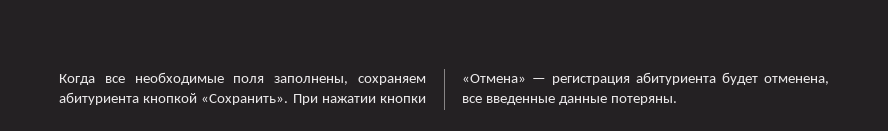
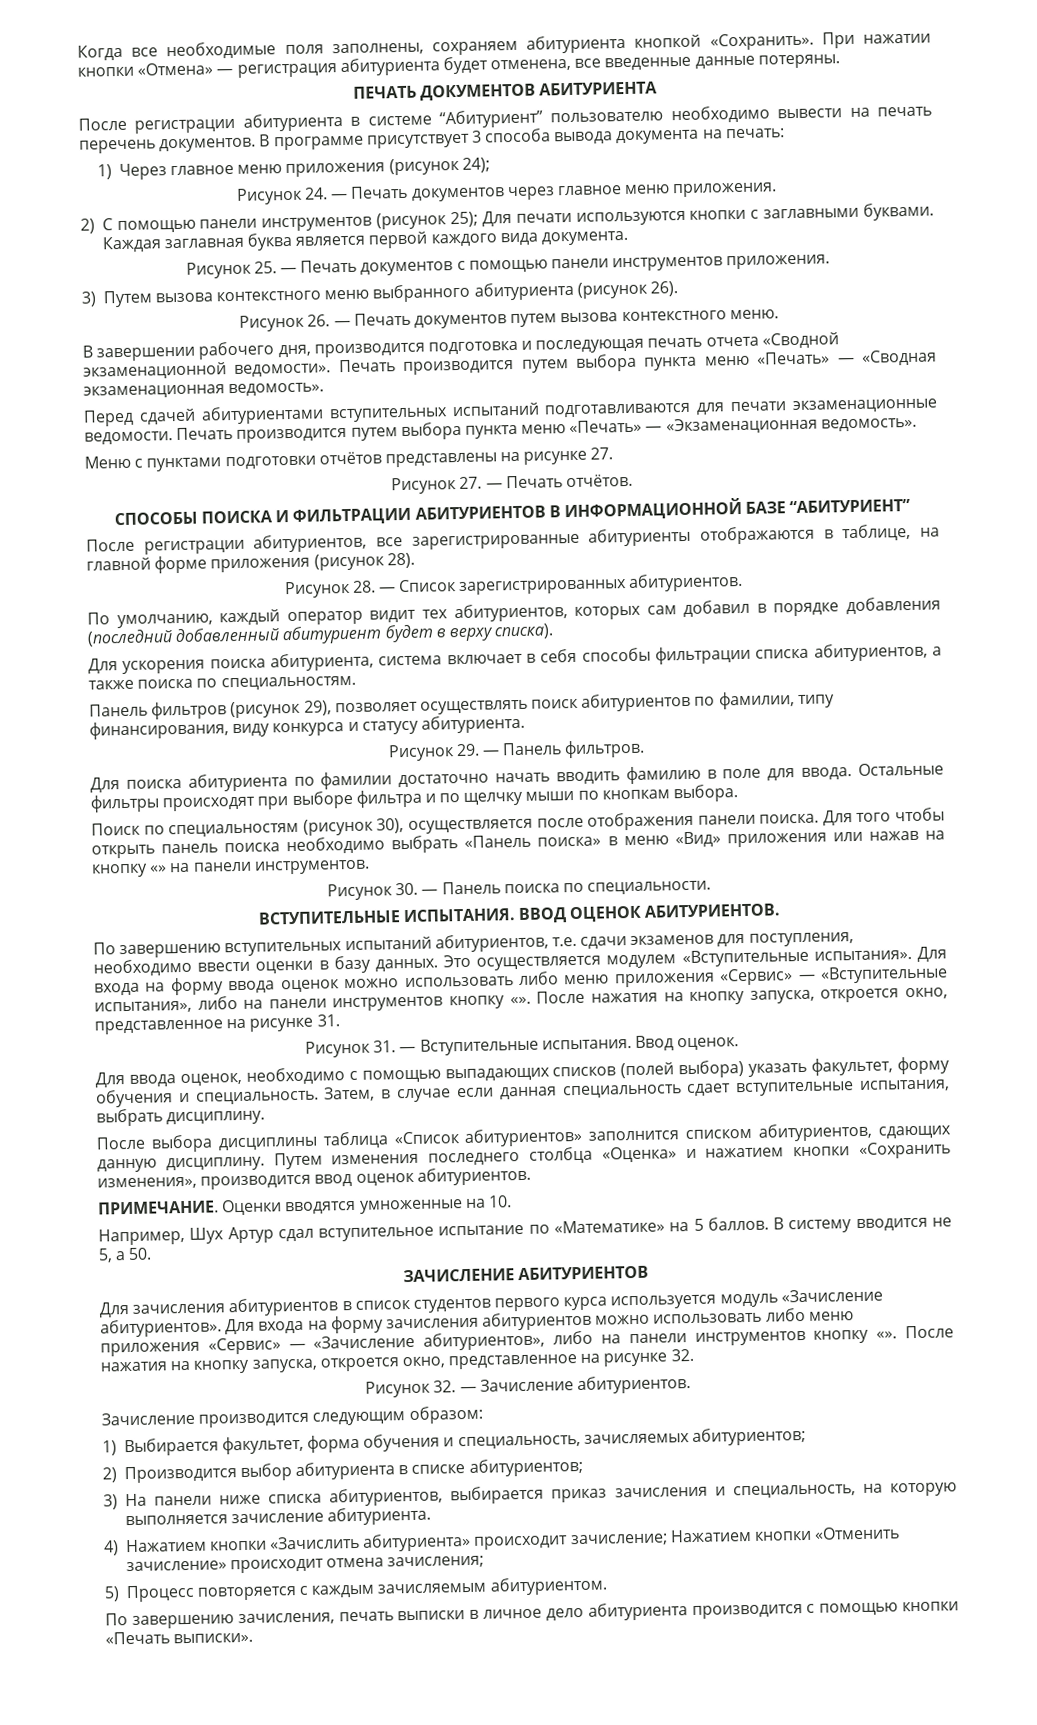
(677, 100) none -> [352,81,659,101] [78,105,932,134] [79,128,785,154] [97,157,490,181] [235,182,778,205] [80,202,934,234] [101,230,630,253] [185,254,831,279] [81,281,679,308] [239,309,779,332] [82,332,839,362] [83,349,937,380] [83,382,325,399] [83,398,938,427] [84,416,917,445] [84,447,614,472] [391,473,633,495] [113,497,911,526] [86,523,940,555] [86,552,415,574] [283,572,744,599] [87,596,942,629] [87,623,555,647] [88,642,942,675] [88,675,356,691] [89,691,835,720] [89,714,525,740] [387,739,646,762] [90,762,944,793] [90,784,739,813] [91,807,946,838] [91,830,946,859] [91,859,370,878] [326,880,712,901] [257,903,781,926] [93,932,854,959] [93,946,947,977] [94,965,948,996] [94,987,949,1014] [94,1014,340,1035] [304,1035,740,1058] [95,1056,950,1088] [95,1079,951,1108] [96,1108,266,1127] [96,1122,952,1153] [97,1141,951,1173] [97,1166,531,1190] [97,1195,512,1216] [98,1216,953,1246] [98,1247,153,1263] [402,1265,650,1284] [99,1288,883,1318] [100,1307,854,1338] [100,1325,954,1357] [100,1348,694,1374] [365,1375,691,1398] [101,1405,483,1428] [102,1426,807,1457] [102,1457,583,1484] [103,1482,958,1510] [124,1506,432,1526] [104,1526,901,1556] [125,1555,485,1574] [104,1576,608,1603] [105,1601,959,1630] [105,1631,254,1645] // ПЕЧАТЬ ДОКУМЕНТОВ АБИТУРИЕНТА // После регистрации абитуриента в системе “Абитуриент” пользователю необходимо вывести на печать перечень документов. В программе присутствует 3 способа вывода документа на печать: // 1) Через главное меню приложения (рисунок 24); // Рисунок 24. — Печать документов через главное меню приложения. // 2) С помощью панели инструментов (рисунок 25); Для печати используются кнопки с заглавными буквами. Каждая заглавная буква является первой каждого вида документа. // Рисунок 25. — Печать документов с помощью панели инструментов приложения. // 3) Путем вызова контекстного меню выбранного абитуриента (рисунок 26). // Рисунок 26. — Печать документов путем вызова контекстного меню. // В завершении рабочего дня, производится подготовка и последующая печать отчета «Сводной экзаменационной ведомости». Печать производится путем выбора пункта меню «Печать» — «Сводная экзаменационная ведомость». // Перед сдачей абитуриентами вступительных испытаний подготавливаются для печати экзаменационные ведомости. Печать производится путем выбора пункта меню «Печать» — «Экзаменационная ведомость». // Меню с пунктами подготовки отчётов представлены на рисунке 27. // Рисунок 27. — Печать отчётов. // СПОСОБЫ ПОИСКА И ФИЛЬТРАЦИИ АБИТУРИЕНТОВ В ИНФОРМАЦИОННОЙ БАЗЕ “АБИТУРИЕНТ” // После регистрации абитуриентов, все зарегистрированные абитуриенты отображаются в таблице, на главной форме приложения (рисунок 28). // Рисунок 28. — Список зарегистрированных абитуриентов. // По умолчанию, каждый оператор видит тех абитуриентов, которых сам добавил в порядке добавления (последний добавленный абитуриент будет в верху списка). // Для ускорения поиска абитуриента, система включает в себя способы фильтрации списка абитуриентов, а также поиска по специальностям. // Панель фильтров (рисунок 29), позволяет осуществлять поиск абитуриентов по фамилии, типу финансирования, виду конкурса и статусу абитуриента. // Рисунок 29. — Панель фильтров. // Для поиска абитуриента по фамилии достаточно начать вводить фамилию в поле для ввода. Остальные фильтры происходят при выборе фильтра и по щелчку мыши по кнопкам выбора. // Поиск по специальностям (рисунок 30), осуществляется после отображения панели поиска. Для того чтобы открыть панель поиска необходимо выбрать «Панель поиска» в меню «Вид» приложения или нажав на кнопку «» на панели инструментов. // Рисунок 30. — Панель поиска по специальности. // ВСТУПИТЕЛЬНЫЕ ИСПЫТАНИЯ. ВВОД ОЦЕНОК АБИТУРИЕНТОВ. // По завершению вступительных испытаний абитуриентов, т.е. сдачи экзаменов для поступления, необходимо ввести оценки в базу данных. Это осуществляется модулем «Вступительные испытания». Для входа на форму ввода оценок можно использовать либо меню приложения «Сервис» — «Вступительные испытания», либо на панели инструментов кнопку «». После нажатия на кнопку запуска, откроется окно, представленное на рисунке 31. // Рисунок 31. — Вступительные испытания. Ввод оценок. // Для ввода оценок, необходимо с помощью выпадающих списков (полей выбора) указать факультет, форму обучения и специальность. Затем, в случае если данная специальность сдает вступительные испытания, выбрать дисциплину. // После выбора дисциплины таблица «Список абитуриентов» заполнится списком абитуриентов, сдающих данную дисциплину. Путем изменения последнего столбца «Оценка» и нажатием кнопки «Сохранить изменения», производится ввод оценок абитуриентов. // ПРИМЕЧАНИЕ. Оценки вводятся умноженные на 10. // Например, Шух Артур сдал вступительное испытание по «Математике» на 5 баллов. В систему вводится не 5, а 50. // ЗАЧИСЛЕНИЕ АБИТУРИЕНТОВ // Для зачисления абитуриентов в список студентов первого курса используется модуль «Зачисление абитуриентов». Для входа на форму зачисления абитуриентов можно использовать либо меню приложения «Сервис» — «Зачисление абитуриентов», либо на панели инструментов кнопку «». После нажатия на кнопку запуска, откроется окно, представленное на рисунке 32. // Рисунок 32. — Зачисление абитуриентов. // Зачисление производится следующим образом: // 1) Выбирается факультет, форма обучения и специальность, зачисляемых абитуриентов; // 2) Производится выбор абитуриента в списке абитуриентов; // 3) На панели ниже списка абитуриентов, выбирается приказ зачисления и специальность, на которую выполняется зачисление абитуриента. // 4) Нажатием кнопки «Зачислить абитуриента» происходит зачисление; Нажатием кнопки «Отменить зачисление» происходит отмена зачисления; // 5) Процесс повторяется с каждым зачисляемым абитуриентом. // По завершению зачисления, печать выписки в личное дело абитуриента производится с помощью кнопки «Печать выписки».

